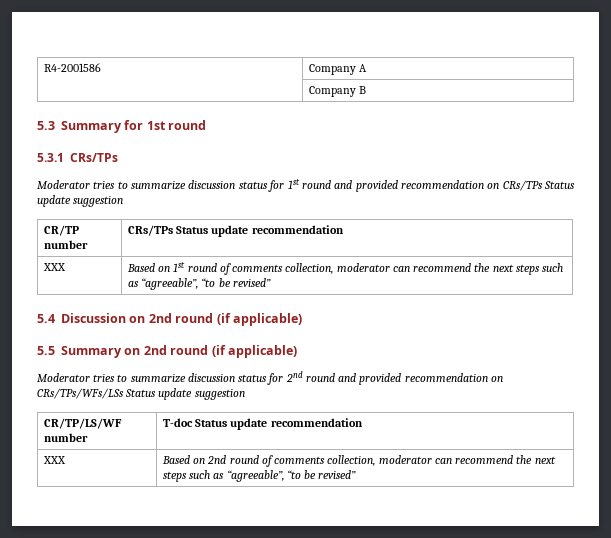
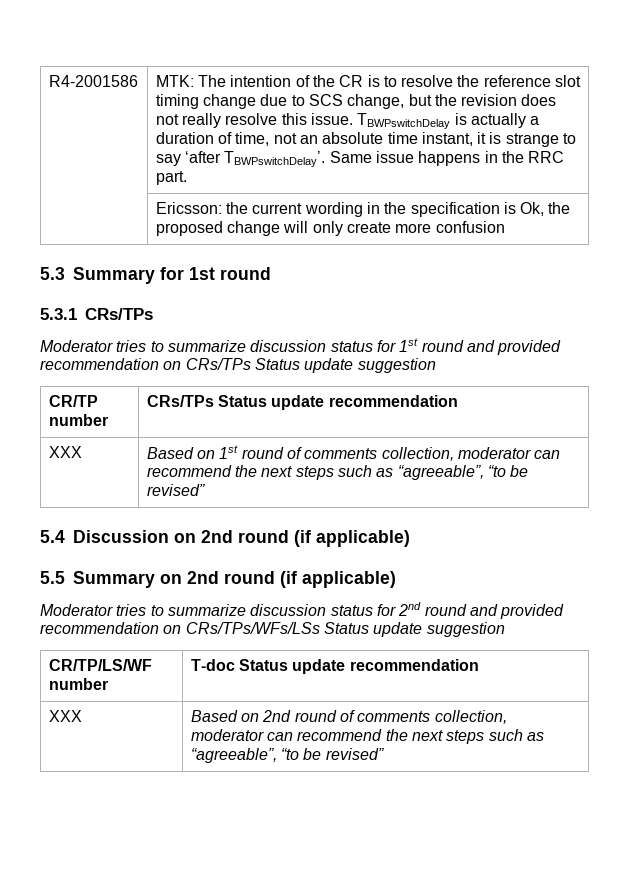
[308,64,368,75] [308,86,367,97] Company A // | Company B -> [155,75,582,87] [155,94,557,109] [155,113,540,129] [155,132,577,147] [155,151,565,167] [155,171,187,185] [155,202,571,217] [155,221,505,236] MTK: The intention of the CR is to resolve the reference slot timing change due to SCS change, but the revision does not really resolve this issue. TBWPswitchDelay is actually a duration of time, not an absolute time instant, it is strange to say ‘after TBWPswitchDelay’. Same issue happens in the RRC part. // | Ericsson: the current wording in the specification is Ok, the proposed change will only create more confusion

